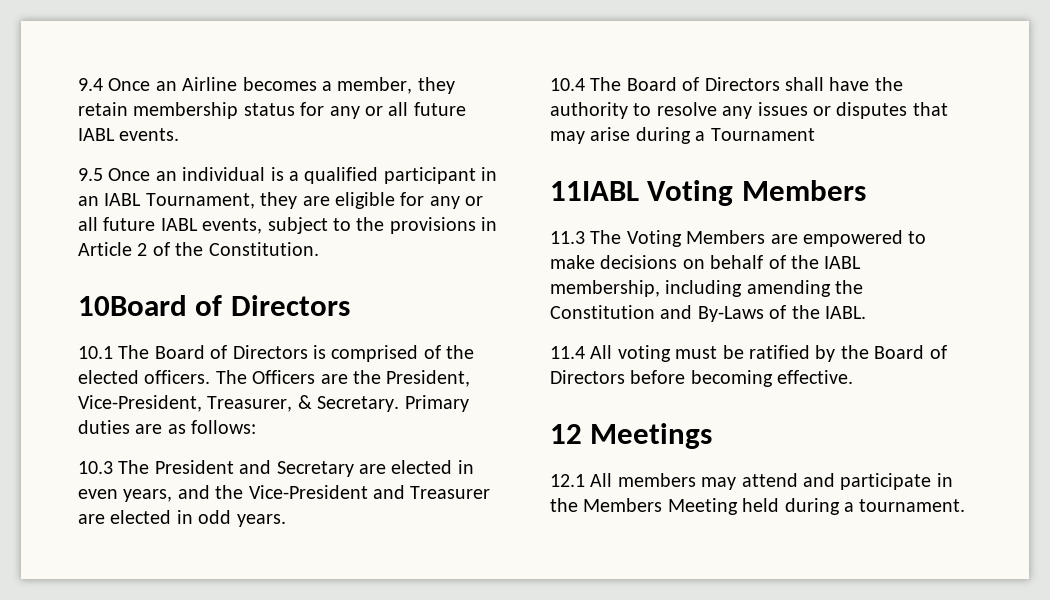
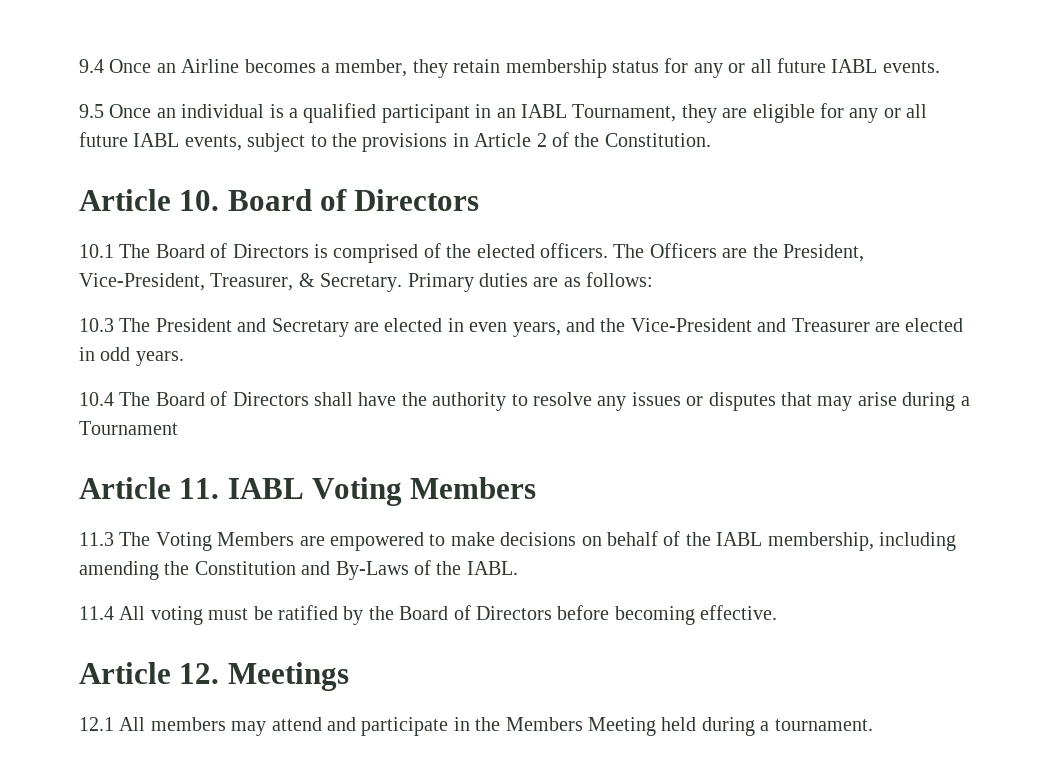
[78,295,187,316] 10Board -> [79,189,312,211] Article 10. Board
[550,181,639,201] 11IABL -> [79,477,304,499] Article 11. IABL
[550,424,582,444] 12 -> [79,662,220,684] Article 12.

